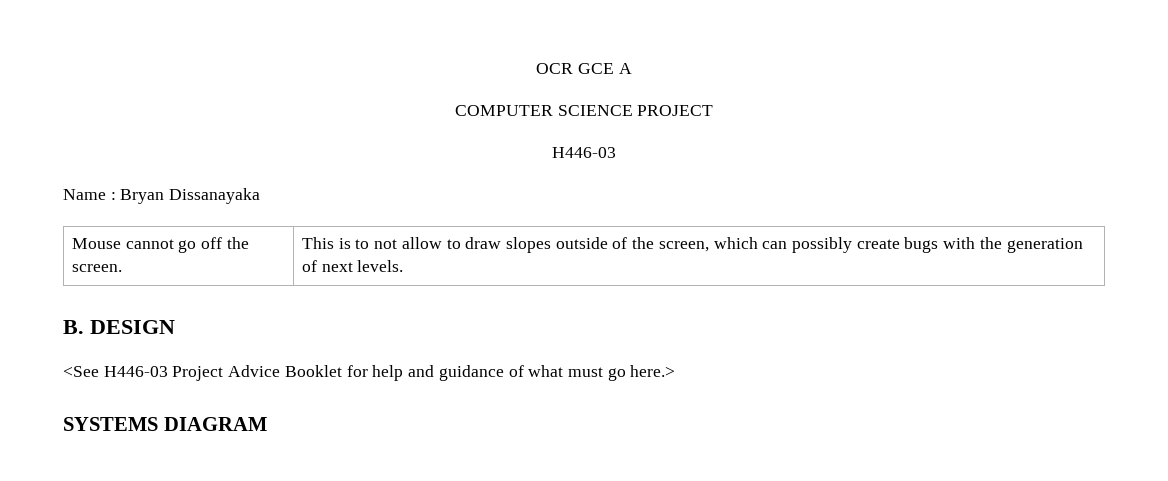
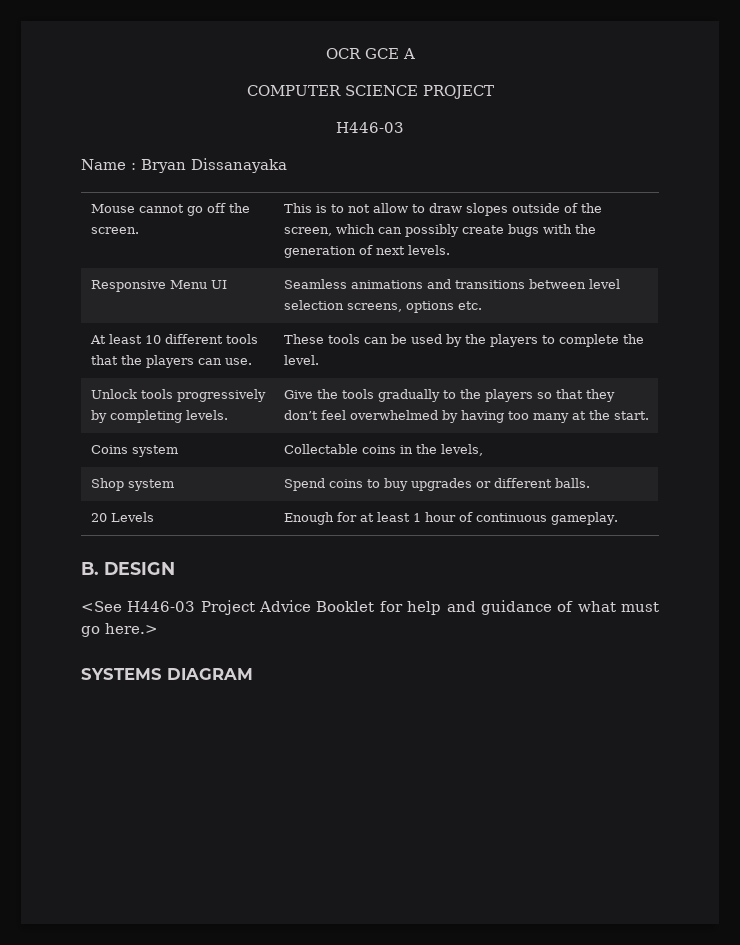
(404, 266) none -> [90,280,227,292] [283,279,620,289] [283,300,482,313] [89,334,258,344] [90,355,252,368] [283,334,644,347] [283,355,319,365] [90,389,266,402] [90,410,228,423] [283,389,615,402] [283,410,649,423] [90,445,178,457] [283,444,483,456] [90,478,174,491] [283,478,590,491] [90,512,154,522] [283,512,618,525] // Responsive Menu UI | Seamless animations and transitions between level selection screens, options etc. // At least 10 different tools that the players can use. | These tools can be used by the players to complete the level. // Unlock tools progressively by completing levels. | Give the tools gradually to the players so that they don’t feel overwhelmed by having too many at the start. // Coins system | Collectable coins in the levels, // Shop system | Spend coins to buy upgrades or different balls. // 20 Levels | Enough for at least 1 hour of continuous gameplay.

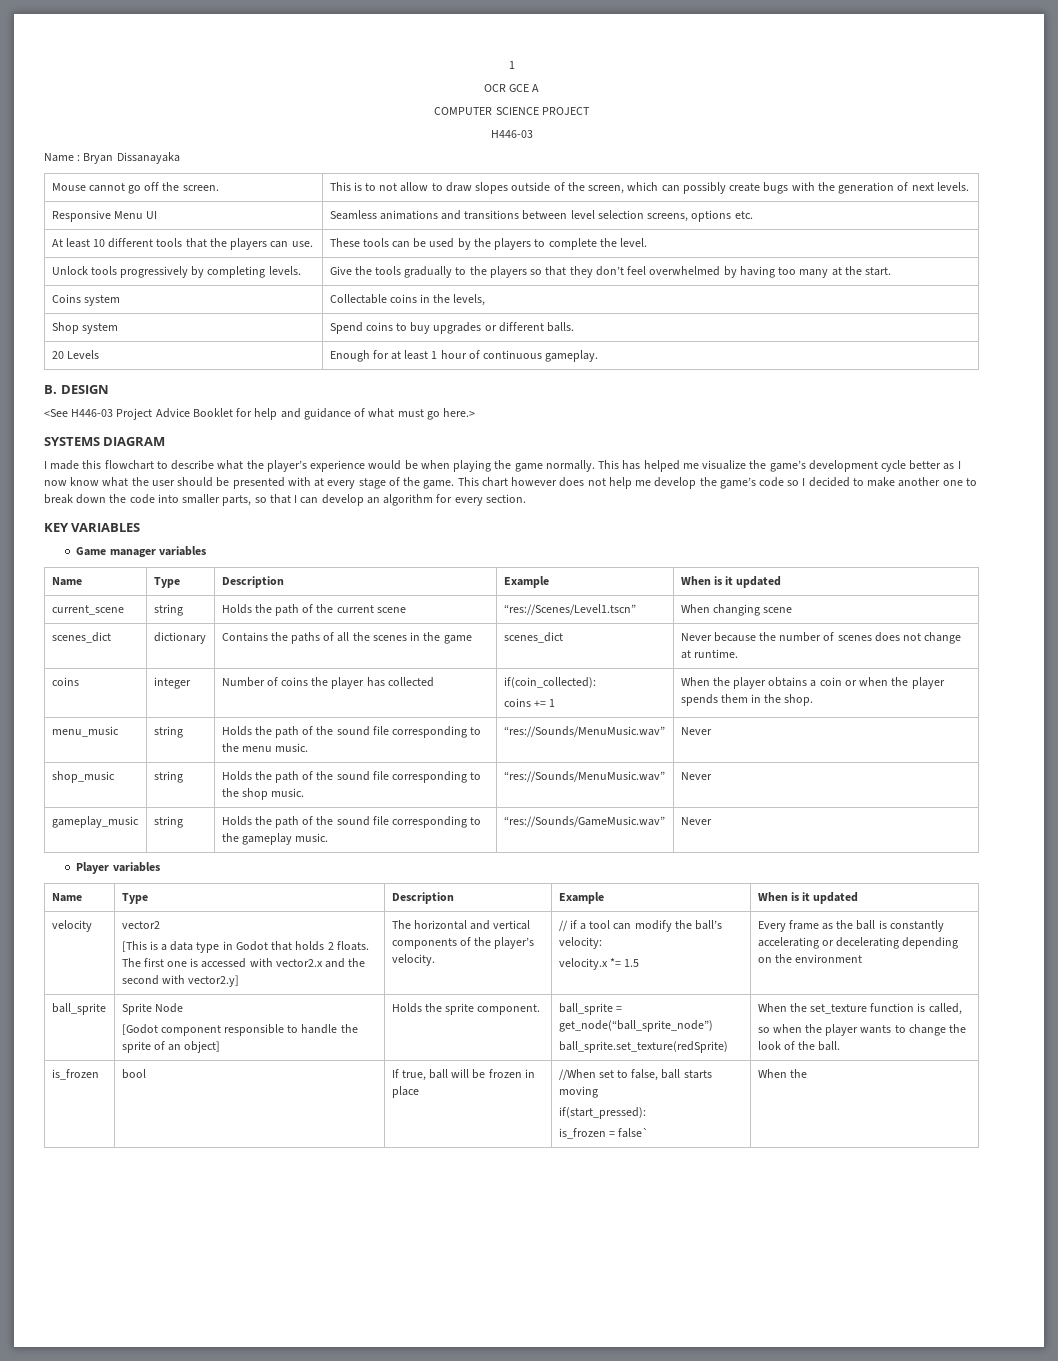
(325, 53) none -> [508,61,515,69] 1 //
(253, 674) none -> [44,460,961,472] [44,477,977,489] [44,494,526,506] [44,523,141,532] [76,546,206,558] [51,577,82,586] [153,577,180,588] [221,576,284,588] [503,576,549,588] [680,576,782,588] [51,605,124,615] [153,604,183,616] [221,604,406,616] [503,604,636,615] [680,604,792,616] [51,632,111,643] [153,632,206,644] [221,632,472,644] [503,632,563,643] [680,632,962,644] [680,649,738,659] [51,677,79,686] [153,677,191,689] [221,677,434,689] [503,677,596,688] [503,698,555,707] [680,677,945,689] [680,694,814,706] [51,726,119,737] [153,726,183,738] [221,726,482,738] [221,743,308,752] [503,726,665,737] [680,727,712,735] [51,771,115,783] [153,771,183,783] [221,771,482,783] [221,788,304,800] [503,771,665,782] [680,772,712,780] [51,816,139,828] [153,816,183,828] [221,816,482,828] [221,833,328,845] [503,816,665,827] [680,817,712,825] [76,862,160,874] [51,893,82,902] [121,893,148,904] [391,892,454,904] [558,892,604,904] [757,892,859,904] [51,920,92,932] [121,921,160,929] [121,941,369,953] [121,958,366,968] [121,975,239,987] [391,920,531,930] [391,937,535,949] [391,954,435,966] [558,920,723,932] [558,937,602,949] [558,958,639,970] [757,920,944,932] [757,937,959,949] [757,954,862,963] [51,1003,106,1015] [121,1003,183,1015] [121,1024,358,1036] [121,1041,221,1053] [391,1003,541,1015] [558,1003,622,1015] [558,1020,713,1032] [558,1041,728,1053] [757,1003,962,1015] [757,1024,967,1036] [757,1041,841,1051] [51,1069,99,1080] [121,1069,146,1079] [391,1069,535,1081] [391,1086,419,1098] [558,1069,712,1081] [558,1086,598,1098] [558,1107,646,1119] [558,1128,649,1139] [757,1069,807,1078] // I made this flowchart to describe what the player’s experience would be when playing the game normally. This has helped me visualize the game’s development cycle better as I now know what the user should be presented with at every stage of the game. This chart however does not help me develop the game’s code so I decided to make another one to break down the code into smaller parts, so that I can develop an algorithm for every section. // KEY VARIABLES // Game manager variables // Name | Type | Description | Example | When is it updated // current_scene | string | Holds the path of the current scene | “res://Scenes/Level1.tscn” | When changing scene // scenes_dict | dictionary | Contains the paths of all the scenes in the game | scenes_dict | Never because the number of scenes does not change at runtime. // coins | integer | Number of coins the player has collected | if(coin_collected): // coins += 1 | When the player obtains a coin or when the player spends them in the shop. // menu_music | string | Holds the path of the sound file corresponding to the menu music. | “res://Sounds/MenuMusic.wav” | Never // shop_music | string | Holds the path of the sound file corresponding to the shop music. | “res://Sounds/MenuMusic.wav” | Never // gameplay_music | string | Holds the path of the sound file corresponding to the gameplay music. | “res://Sounds/GameMusic.wav” | Never // Player variables // Name | Type | Description | Example | When is it updated // velocity | vector2 // [This is a data type in Godot that holds 2 floats. The first one is accessed with vector2.x and the second with vector2.y] | The horizontal and vertical components of the player’s velocity. | // if a tool can modify the ball’s velocity: // velocity.x *= 1.5 | Every frame as the ball is constantly accelerating or decelerating depending on the environment // ball_sprite | Sprite Node // [Godot component responsible to handle the sprite of an object] | Holds the sprite component. | ball_sprite = get_node(“ball_sprite_node”) // ball_sprite.set_texture(redSprite) | When the set_texture function is called, // so when the player wants to change the look of the ball. // is_frozen | bool | If true, ball will be frozen in place | //When set to false, ball starts moving // if(start_pressed): // is_frozen = false` | When the

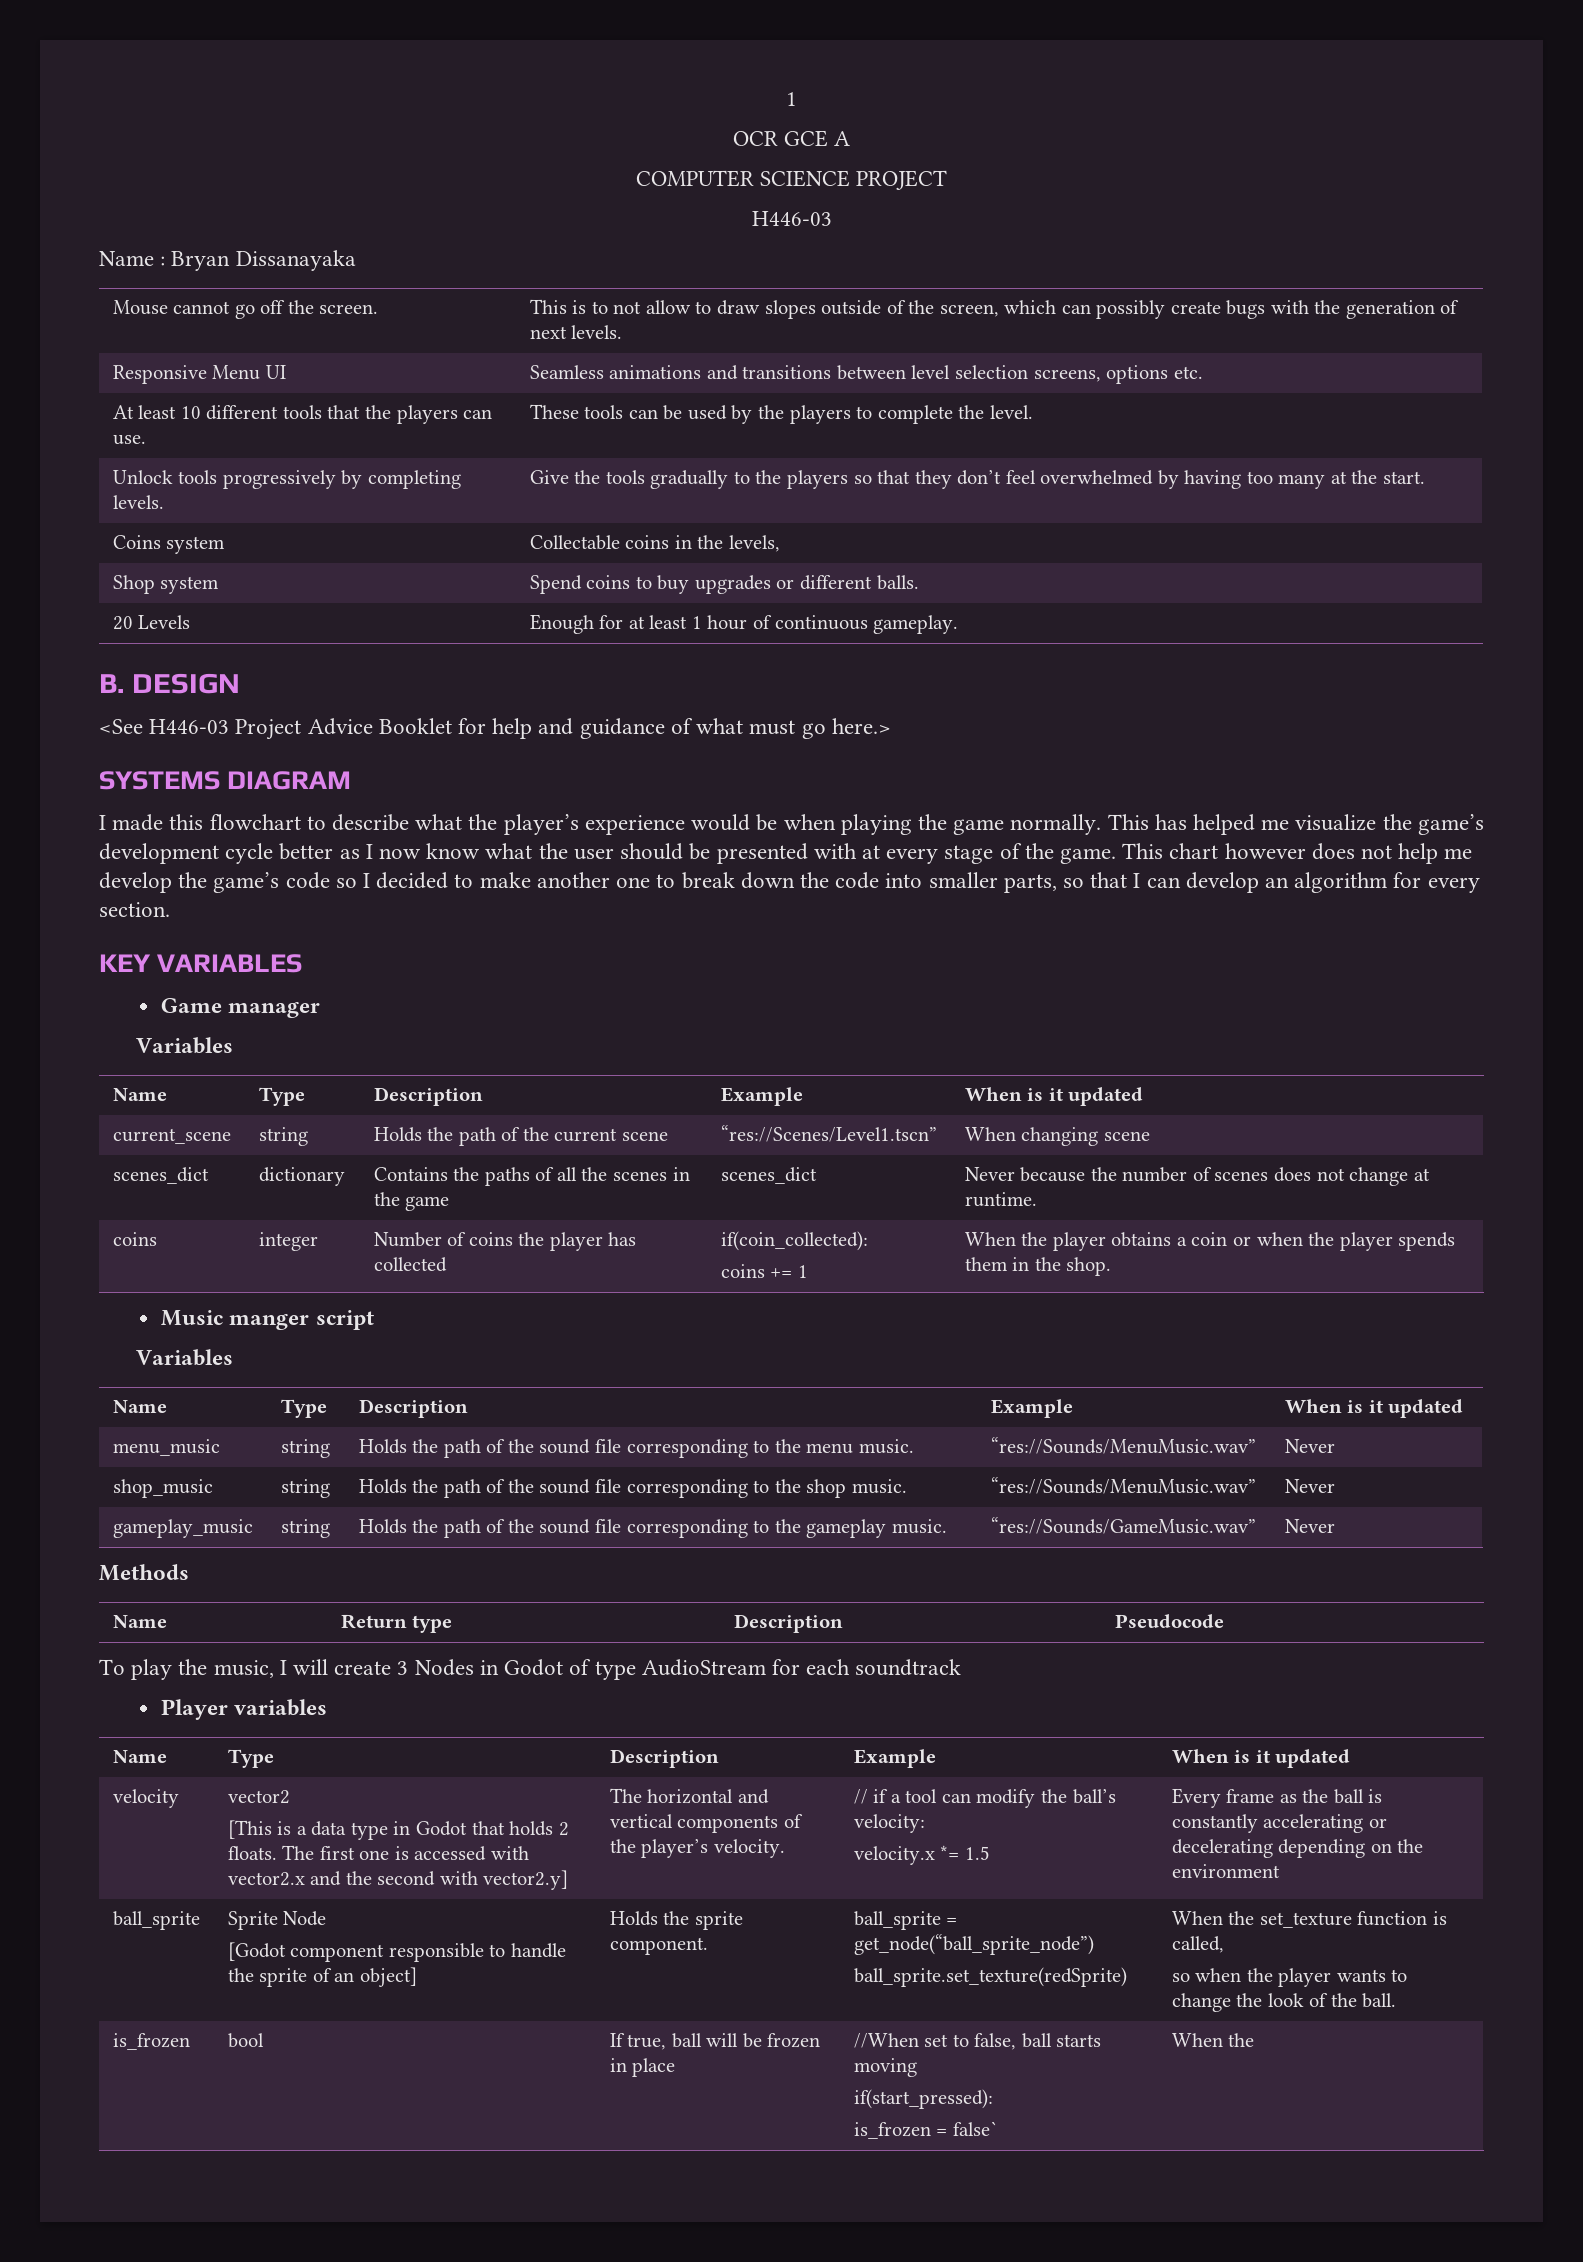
[158,546,206,556] variables -> [135,1037,233,1054] // Variables
(814, 700) none -> [161,1310,374,1330] [135,1349,233,1366] [112,1400,167,1413] [280,1399,327,1418] [358,1399,468,1418] [990,1399,1073,1418] [1284,1399,1464,1418] // Music manger script // Variables // Name | Type | Description | Example | When is it updated
(712, 821) none -> [99,1564,189,1581] [112,1615,167,1628] [340,1614,453,1633] [733,1614,843,1633] [1114,1614,1224,1628] [99,1659,962,1680] // Methods // Name | Return type | Description | Pseudocode // To play the music, I will create 3 Nodes in Godot of type AudioStream for each soundtrack

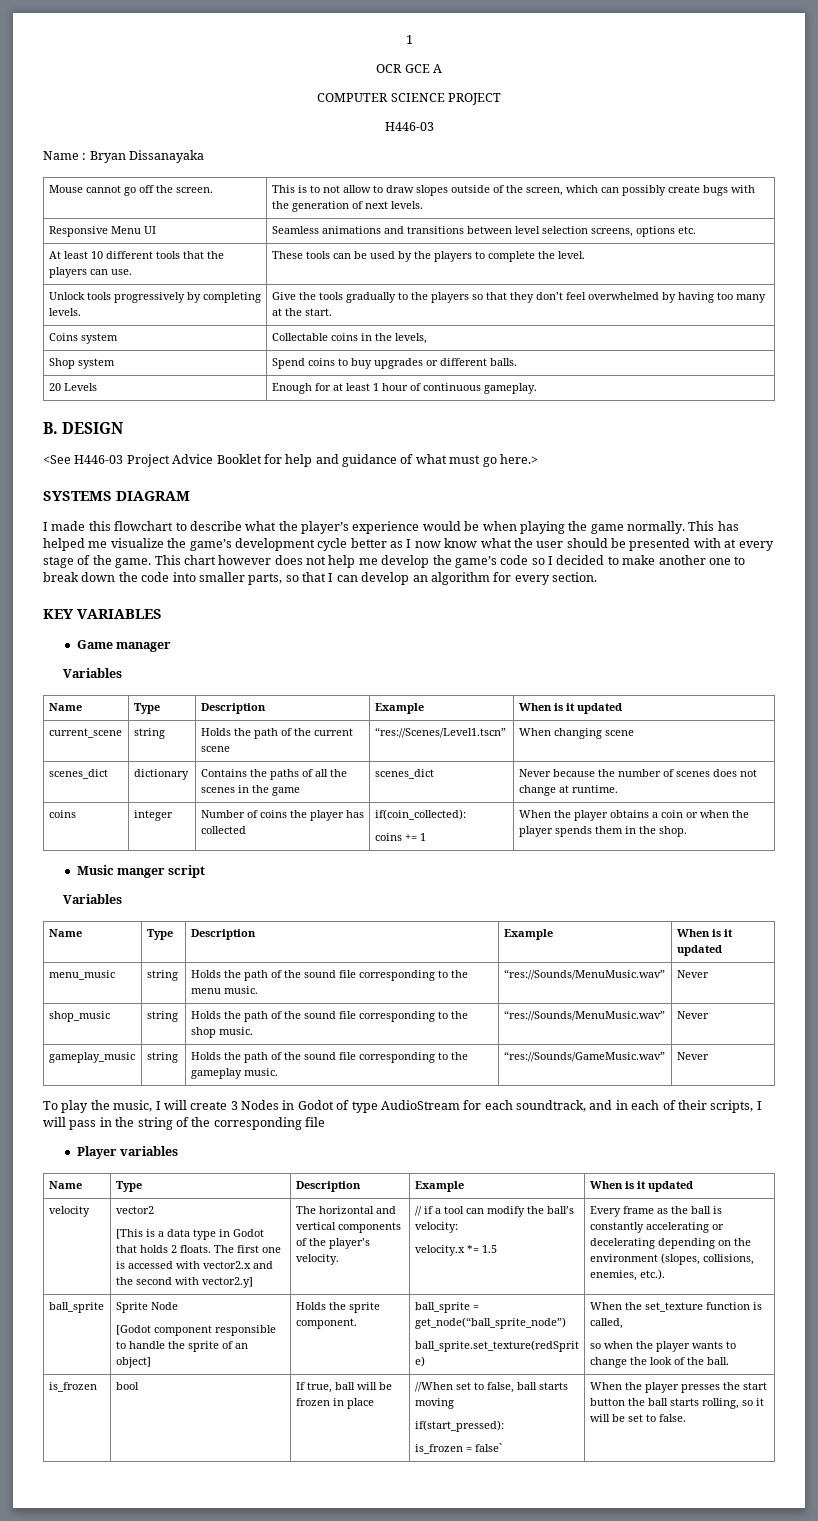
[99,1564,189,1581] [112,1615,167,1628] [340,1614,453,1633] [733,1614,843,1633] [1114,1614,1224,1628] // Methods // Name | Return type | Description | Pseudocode -> (709, 1056) none
[855,1659,962,1676] soundtrack -> [516,1100,762,1113] [43,1117,325,1130] soundtrack, and in each of their scripts, I will pass in the string of the corresponding file
(1280, 1871) none -> [660,1253,754,1265] [589,1269,665,1281] (slopes, collisions, enemies, etc.).
(1255, 2040) none -> [644,1382,767,1393] [589,1398,764,1409] [589,1414,686,1422] player presses the start button the ball starts rolling, so it will be set to false.

